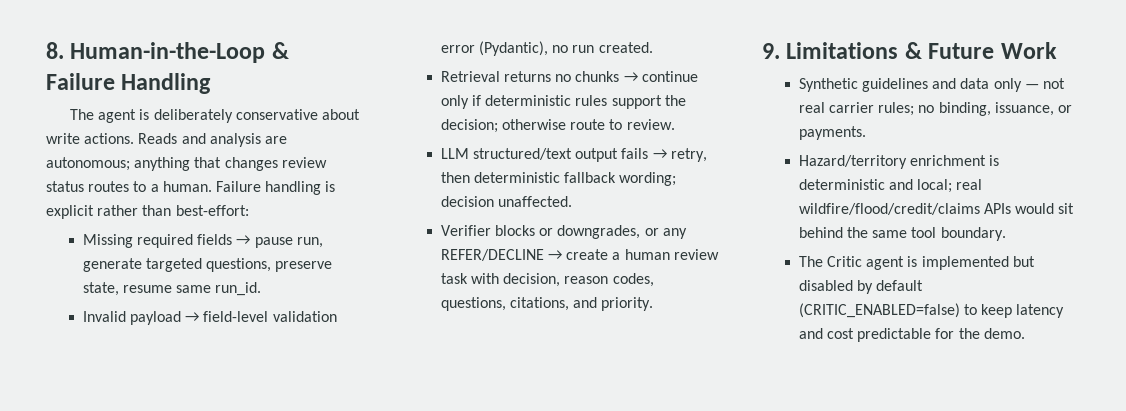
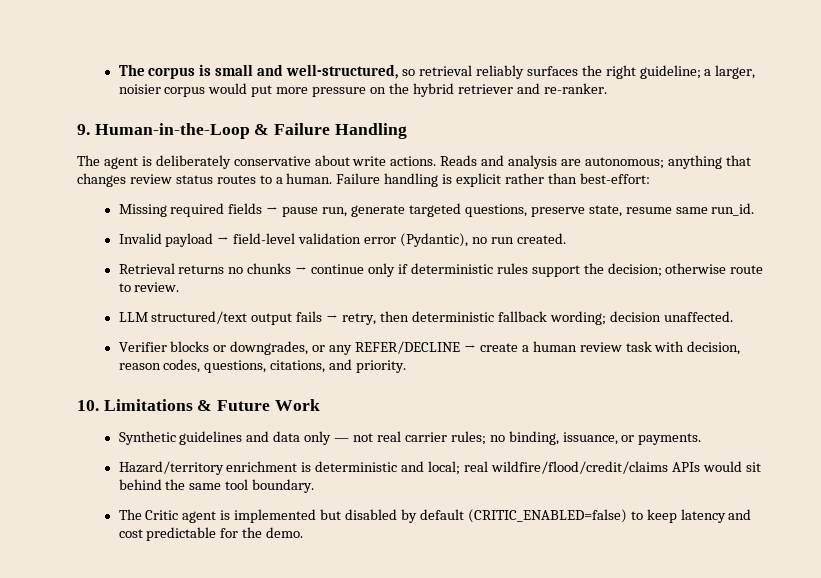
[46,42,64,59] 8. -> [118,64,756,79] [118,83,607,97] [77,124,90,135] The corpus is small and well-structured, so retrieval reliably surfaces the right guideline; a larger, noisier corpus would put more pressure on the hybrid retriever and re-ranker. // 9.
[762,43,780,59] 9. -> [77,400,99,411] 10.

